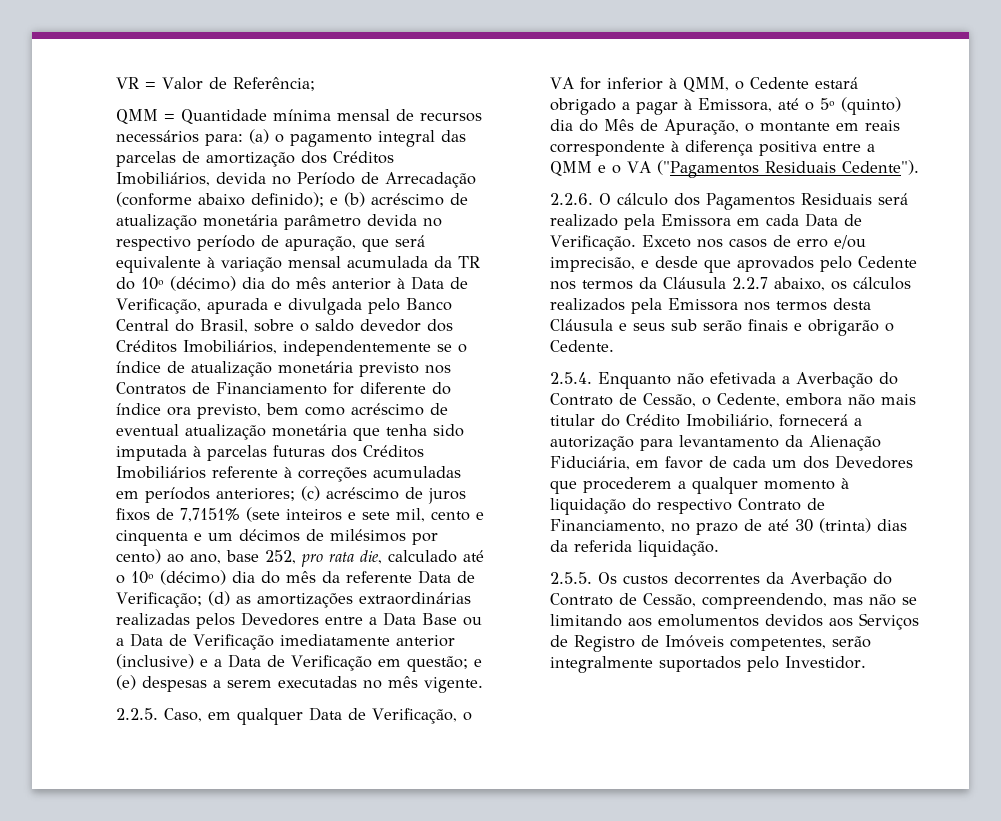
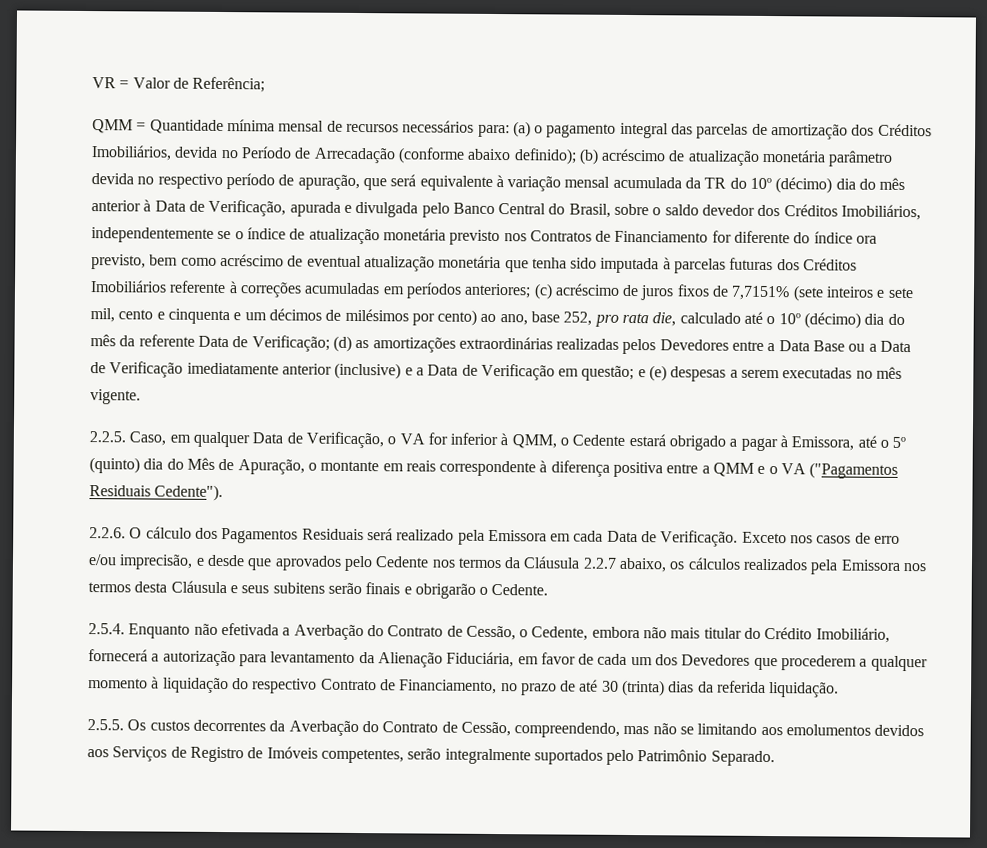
[330,197,339,205] e -> (577, 156) none
[671,319,698,331] sub -> [272,582,325,594] subitens
[785,656,867,669] Investidor. -> [637,749,775,767] Patrimônio Separado.

